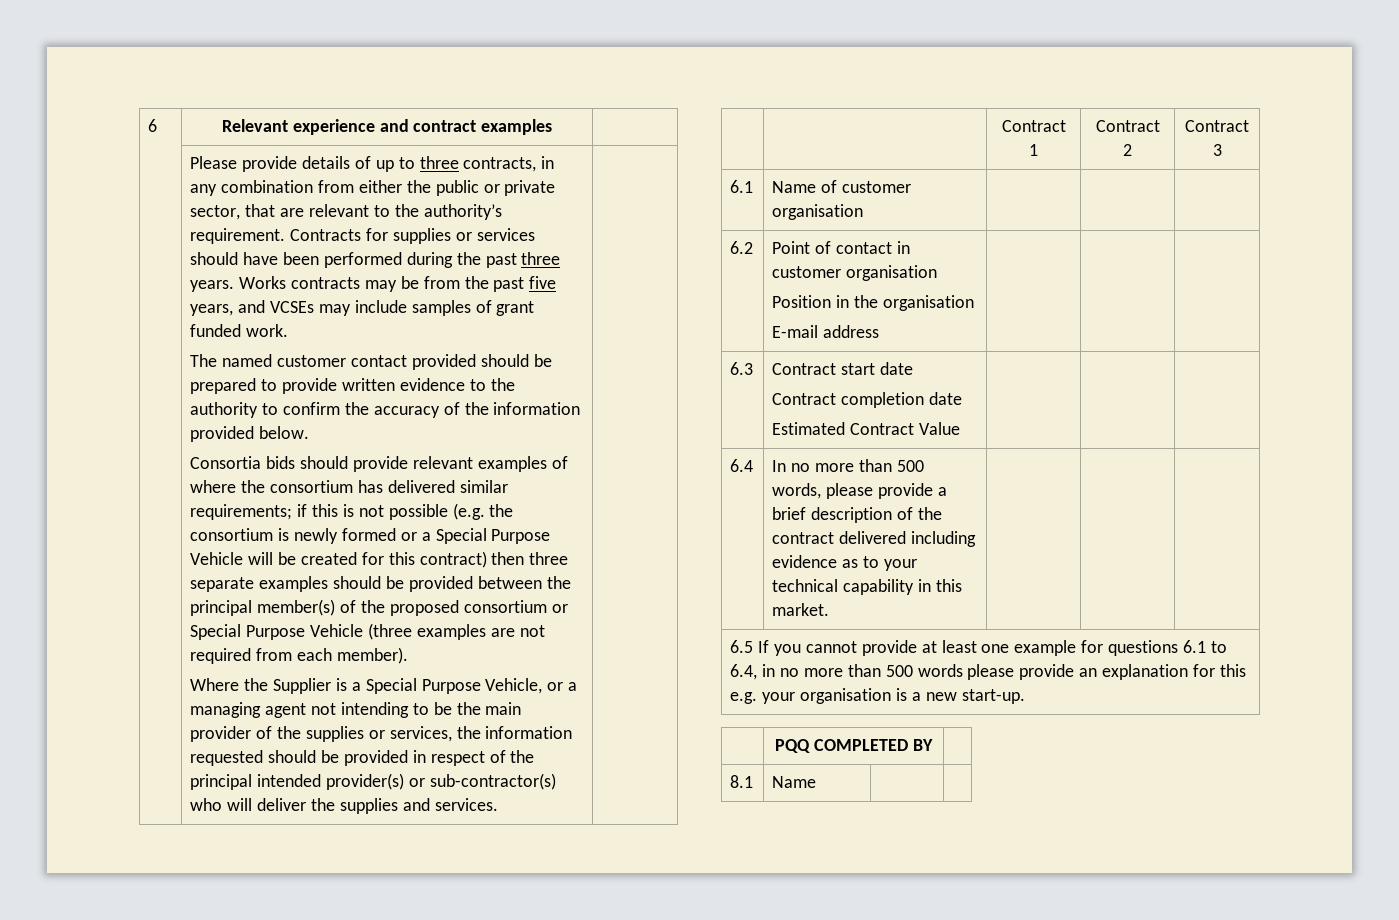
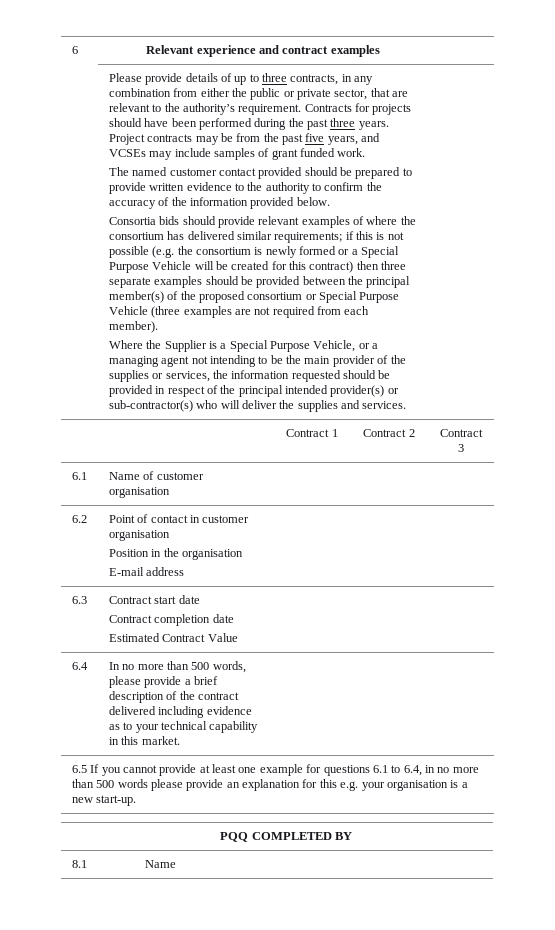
[392,228,535,244] supplies or services -> [372,104,412,115] projects
[239,276,287,289] Works -> [108,134,145,145] Project

